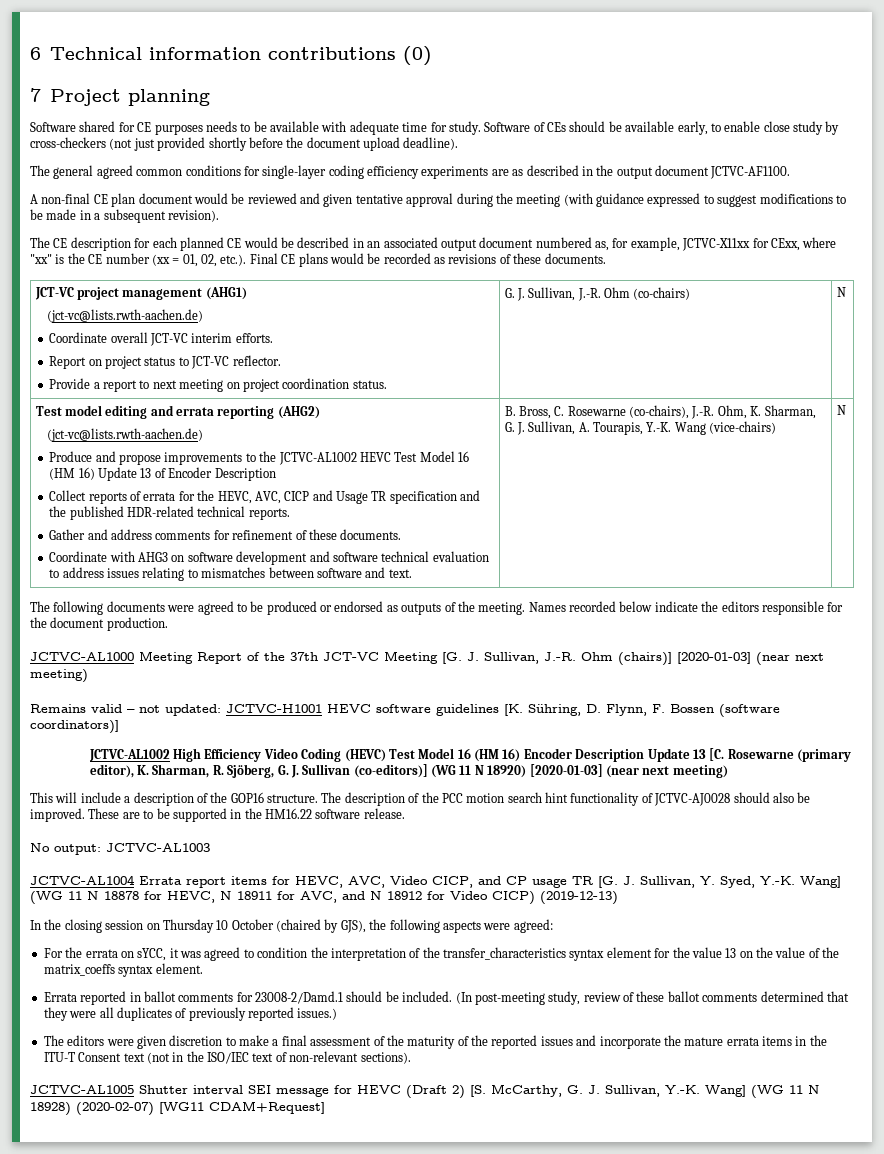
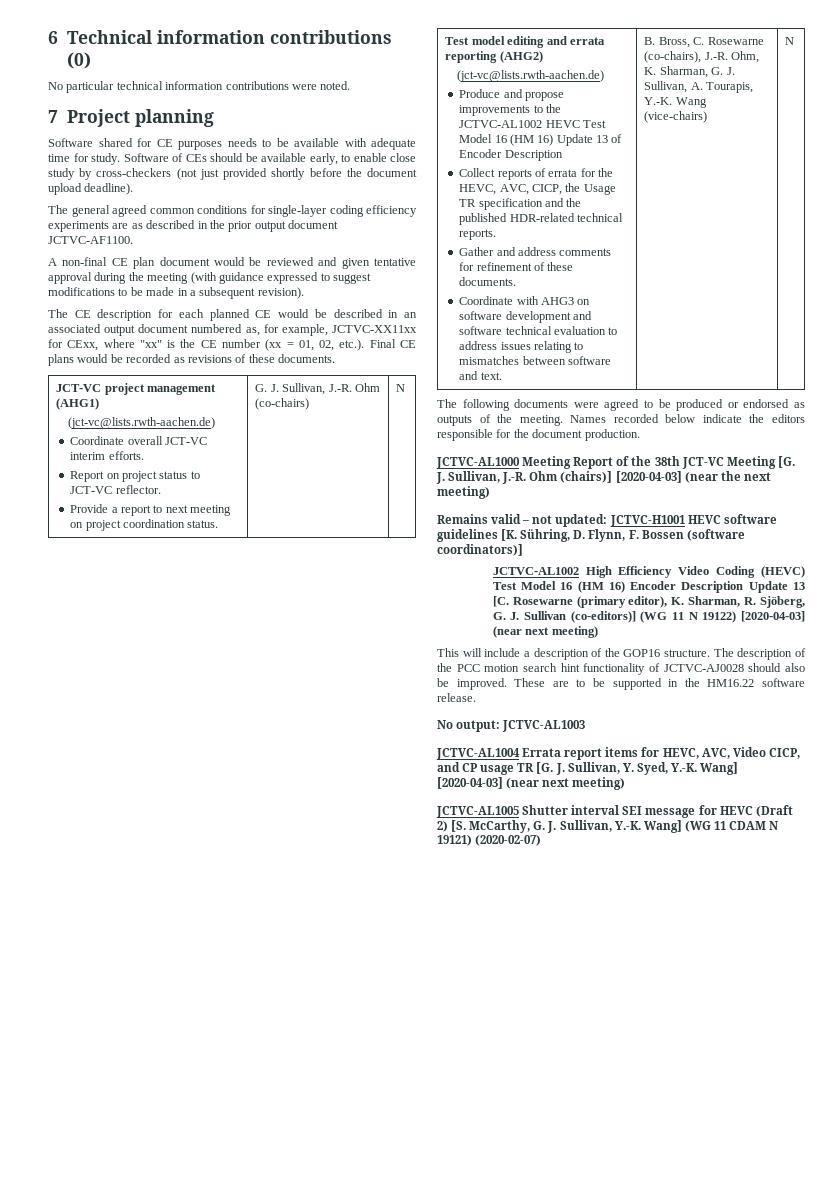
(432, 56) none -> [48,81,351,93] // No particular technical information contributions were noted.
(614, 170) none -> [228,221,253,232] prior
[682,238,751,251] JCTVC-X11xx -> [332,325,417,333] JCTVC-XX11xx
[284,490,333,501] CICP and -> [531,183,581,195] CICP, the
[290,652,318,661] 37th -> [654,456,680,466] 38th
[677,652,790,665] [2020-01-03] (near -> [615,471,741,483] [2020-04-03] (near the
[487,764,603,778] 18920) [2020-01-03] -> [702,611,805,623] 19122) [2020-04-03]
[30,891,618,905] [30,919,553,933] [43,947,840,961] [43,963,203,977] [43,991,849,1005] [43,1007,338,1021] [43,1035,827,1049] [43,1051,411,1064] (WG 11 N 18878 for HEVC, N 18911 for AVC, and N 18912 for Video CICP) (2019-12-13) // In the closing session on Thursday 10 October (chaired by GJS), the following aspects were agreed: // For the errata on sYCC, it was agreed to condition the interpretation of the transfer_characteristics syntax element for the value 13 on the value of the matrix_coeffs syntax element. // Errata reported in ballot comments for 23008-2/Damd.1 should be included. (In post-meeting study, review of these ballot comments determined that they were all duplicates of previously reported issues.) // The editors were given discretion to make a final assessment of the maturity of the reported issues and incorporate the mature errata items in the ITU-T Consent text (not in the ISO/IEC text of non-relevant sections). -> [437,777,626,790] [2020-04-03] (near next meeting)
[808,1085,820,1094] [30,1101,325,1116] N 18928) (2020-02-07) [WG11 CDAM+Request] -> [729,821,779,830] [437,835,542,846] CDAM N 19121) (2020-02-07)

